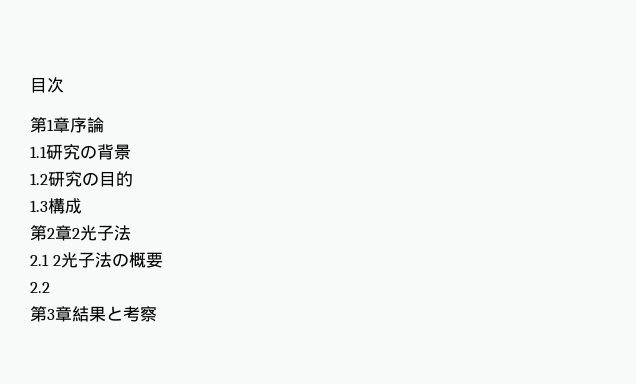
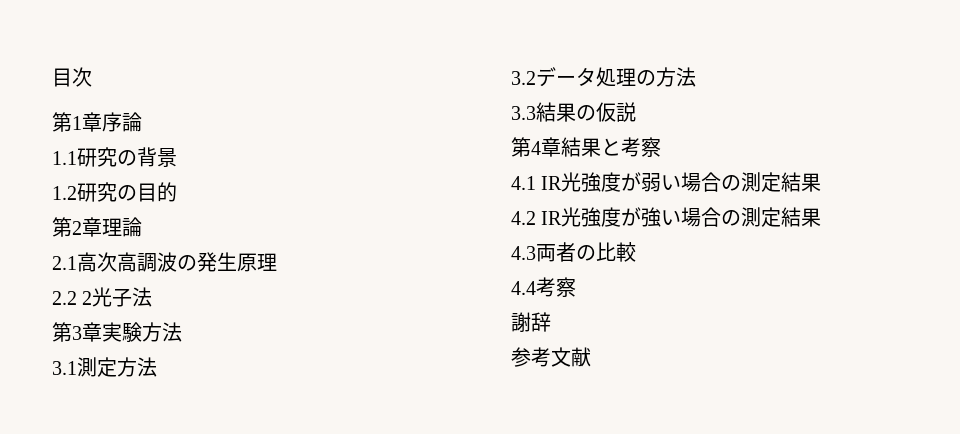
[30,198,82,214] // 1.3構成 -> (177, 192) none
[72,225,131,241] [30,252,163,268] [30,282,50,293] [30,306,55,322] 2光子法 // 2.1 2光子法の概要 // 2.2 // 第3 -> [102,217,142,237] [52,252,277,272] [52,287,153,307] [52,322,182,343] [52,357,157,377] [511,67,696,87] [511,102,636,122] [511,137,541,157] 理論 // 2.1高次高調波の発生原理 // 2.2 2光子法 // 第3章実験方法 // 3.1測定方法 // 3.2データ処理の方法 // 3.3結果の仮説 // 第4
(157, 314) none -> [511,172,822,192] [511,207,822,227] [511,242,636,262] [511,277,576,298] [511,312,551,332] [511,347,591,367] // 4.1 IR光強度が弱い場合の測定結果 // 4.2 IR光強度が強い場合の測定結果 // 4.3両者の比較 // 4.4考察 // 謝辞 // 参考文献

